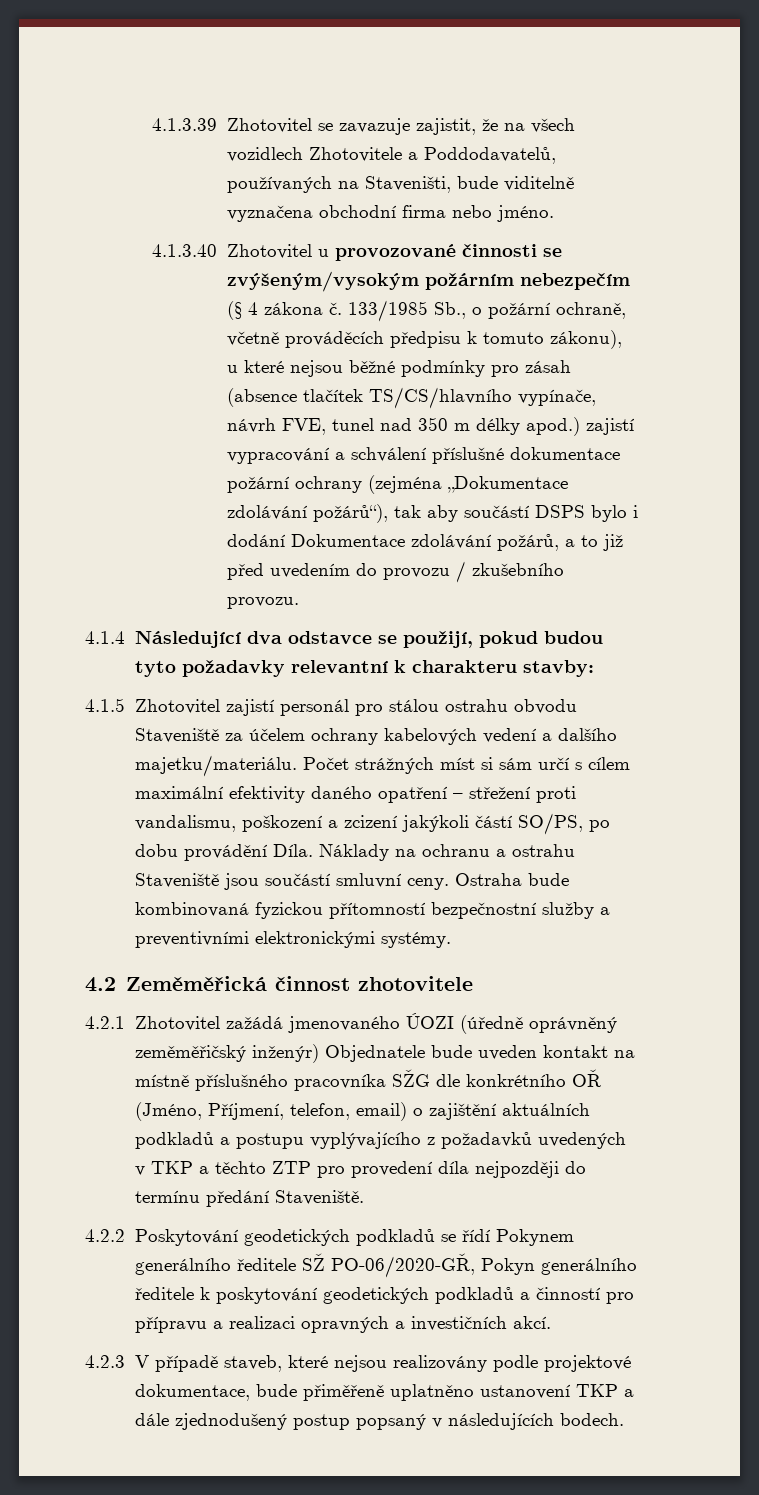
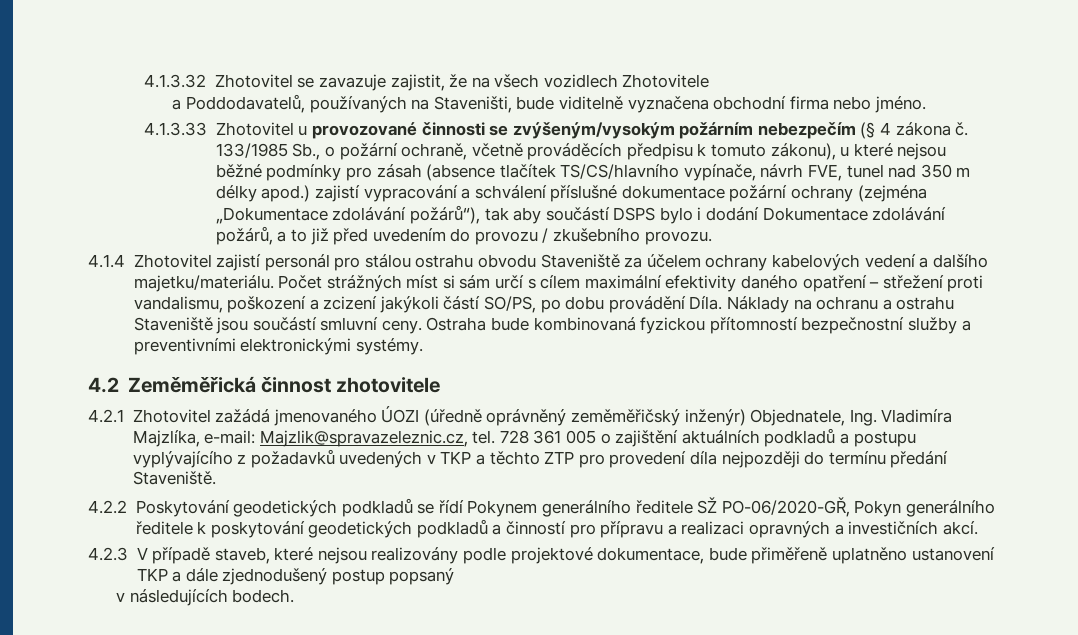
[152,118,218,131] 4.1.3.39 -> [144,74,207,88] 4.1.3.32
(402, 154) none -> (710, 81) //
[152,244,218,257] 4.1.3.40 -> [144,122,208,136] 4.1.3.33
[134,631,603,648] [134,660,594,677] [85,698,125,712] Následující dva odstavce se použijí, pokud budou tyto požadavky relevantní k charakteru stavby: // 4.1.5 -> (125, 261) none
[324,1045,635,1062] [134,1069,601,1091] [134,1102,407,1121] Objednatele bude uveden kontakt na místně příslušného pracovníka SŽG dle konkrétního OŘ (Jméno, Příjmení, telefon, email) -> [750,409,953,426] [132,430,597,447] Objednatele, Ing. Vladimíra Majzlíka, e-mail: Majzlik@spravazeleznic.cz, tel. 728 361 005
(426, 1422) none -> (455, 576) //

